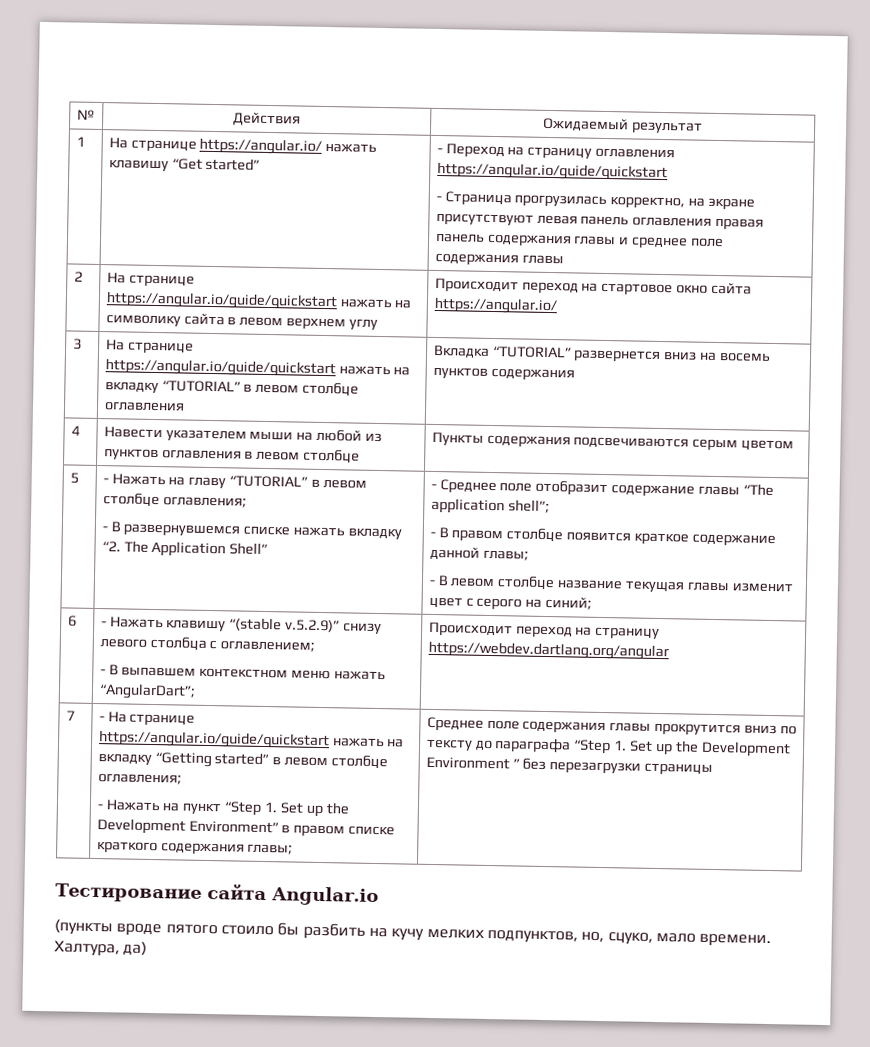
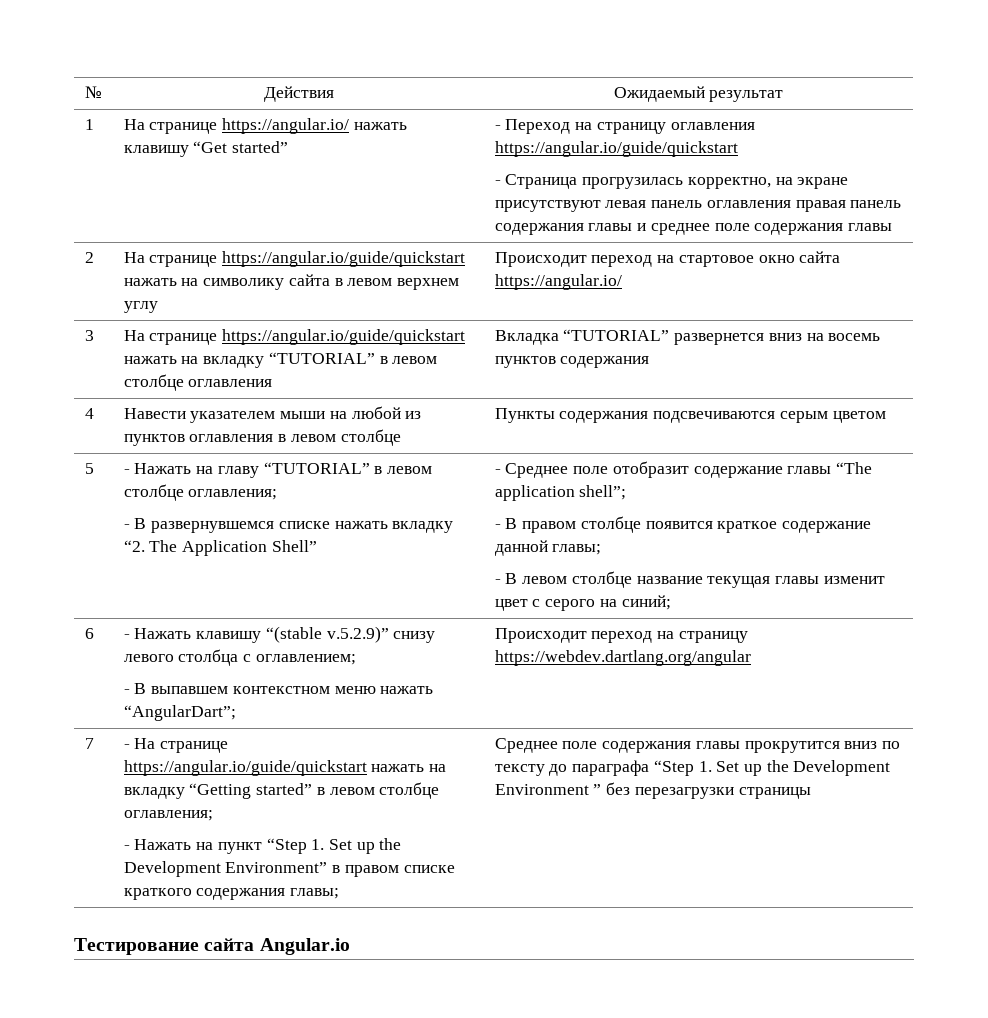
[54,919,772,948] [54,940,148,957] // (пункты вроде пятого стоило бы разбить на кучу мелких подпунктов, но, сцуко, мало времени. Халтура, да) -> (350, 946) none

